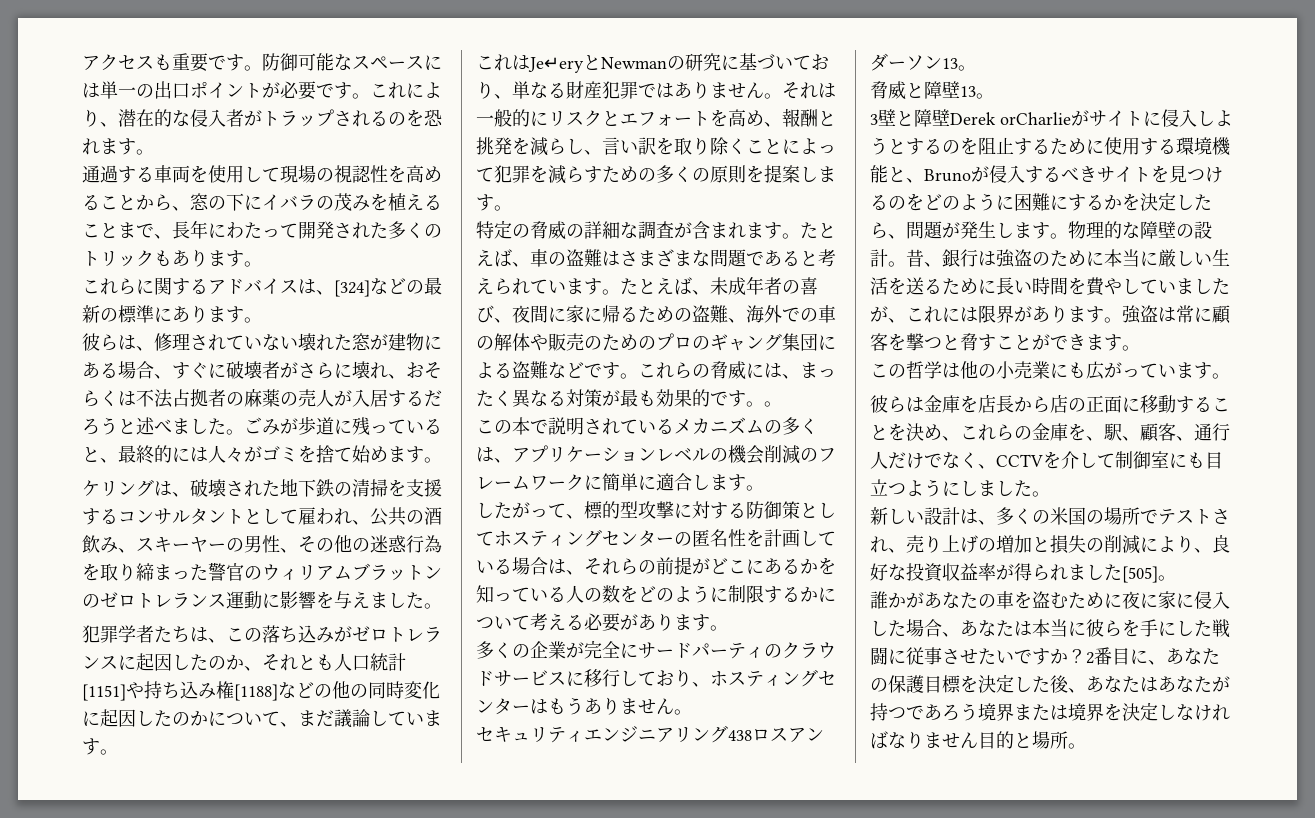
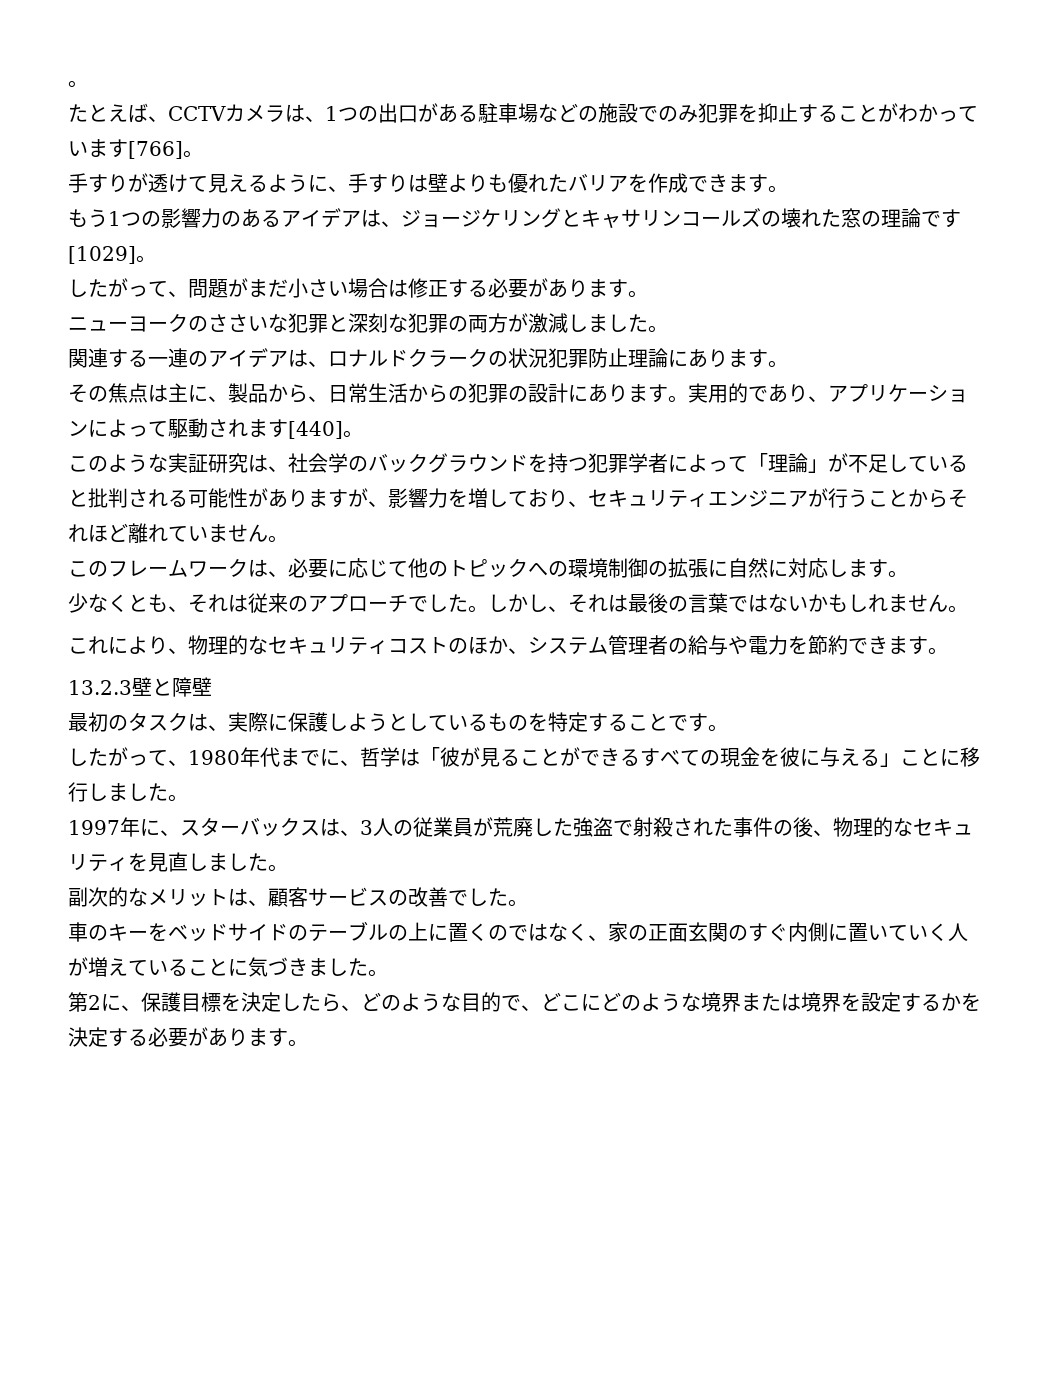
[82,53,442,72] [82,81,442,100] [82,109,443,127] [82,138,154,155] [82,165,442,183] [82,193,442,211] [82,220,442,239] [82,249,262,267] [82,277,442,297] [82,305,262,323] [82,333,442,351] [82,361,442,379] [82,388,442,408] [82,416,442,436] [82,445,442,464] [82,479,442,497] [82,507,442,526] [82,535,442,553] [82,562,442,581] [82,591,442,609] [82,625,442,643] [82,653,406,671] [82,681,440,701] [82,709,442,728] [82,738,118,755] [476,53,829,73] [476,81,836,99] [476,108,836,127] [476,137,836,156] [476,165,836,184] [476,194,512,211] [476,220,836,240] [476,249,836,267] [476,276,818,295] [476,305,836,323] [476,333,836,351] [476,361,836,380] [476,389,782,408] [476,417,818,435] [476,445,836,464] [476,473,764,491] [476,501,836,519] [476,529,836,547] [476,557,836,575] [476,585,836,603] [476,613,728,632] [476,640,836,659] [476,669,836,687] [476,697,692,715] アクセスも重要です。防御可能なスペースには単一の出口ポイントが必要です。これにより、潜在的な侵入者がトラップされるのを恐れます。 // 通過する車両を使用して現場の視認性を高めることから、窓の下にイバラの茂みを植えることまで、長年にわたって開発された多くのトリックもあります。 // これらに関するアドバイスは、[324]などの最新の標準にあります。 // 彼らは、修理されていない壊れた窓が建物にある場合、すぐに破壊者がさらに壊れ、おそらくは不法占拠者の麻薬の売人が入居するだろうと述べました。ごみが歩道に残っていると、最終的には人々がゴミを捨て始めます。 // ケリングは、破壊された地下鉄の清掃を支援するコンサルタントとして雇われ、公共の酒飲み、スキーヤーの男性、その他の迷惑行為を取り締まった警官のウィリアムブラットンのゼロトレランス運動に影響を与えました。 // 犯罪学者たちは、この落ち込みがゼロトレランスに起因したのか、それとも人口統計[1151]や持ち込み権[1188]などの他の同時変化に起因したのかについて、まだ議論しています。 // これはJe↵eryとNewmanの研究に基づいており、単なる財産犯罪ではありません。それは一般的にリスクとエフォートを高め、報酬と挑発を減らし、言い訳を取り除くことによって犯罪を減らすための多くの原則を提案します。 // 特定の脅威の詳細な調査が含まれます。たとえば、車の盗難はさまざまな問題であると考えられています。たとえば、未成年者の喜び、夜間に家に帰るための盗難、海外での車の解体や販売のためのプロのギャング集団による盗難などです。これらの脅威には、まったく異なる対策が最も効果的です。。 // この本で説明されているメカニズムの多くは、アプリケーションレベルの機会削減のフレームワークに簡単に適合します。 // したがって、標的型攻撃に対する防御策としてホスティングセンターの匿名性を計画している場合は、それらの前提がどこにあるかを知っている人の数をどのように制限するかについて考える必要があります。 // 多くの企業が完全にサードパーティのクラウドサービスに移行しており、ホスティングセンターはもうありません。 // -> [68,80,88,88] [68,103,978,124] [68,139,203,159] [68,173,788,193] [68,208,961,228] [68,246,156,264] [68,278,648,298] [68,313,668,333] [68,348,788,368] [68,383,968,403] [68,418,363,439] [68,453,968,473] [68,488,588,508] 。 // たとえば、CCTVカメラは、1つの出口がある駐車場などの施設でのみ犯罪を抑止することがわかっています[766]。 // 手すりが透けて見えるように、手すりは壁よりも優れたバリアを作成できます。 // もう1つの影響力のあるアイデアは、ジョージケリングとキャサリンコールズの壊れた窓の理論です[1029]。 // したがって、問題がまだ小さい場合は修正する必要があります。 // ニューヨークのささいな犯罪と深刻な犯罪の両方が激減しました。 // 関連する一連のアイデアは、ロナルドクラークの状況犯罪防止理論にあります。 // その焦点は主に、製品から、日常生活からの犯罪の設計にあります。実用的であり、アプリケーションによって駆動されます[440]。 // このような実証研究は、社会学のバックグラウンドを持つ犯罪学者によって「理論」が不足していると批判される可能性がありますが、影響力を増しており、
[674,725,824,743] [870,53,976,71] [870,81,994,100] [870,109,1233,127] [870,137,1231,156] [870,165,1223,183] [870,192,1212,211] [870,221,1212,239] [870,249,1230,268] [870,277,1230,296] [870,305,1231,324] [870,333,1140,351] [870,361,1230,380] [870,394,1230,413] [870,423,1230,442] [870,451,1223,469] [870,479,1050,497] [870,507,1230,525] [870,535,1230,554] [870,563,1176,583] [870,591,1230,609] [870,619,1230,638] [870,647,1220,665] [870,678,888,692] リング438ロスアンダーソン13。 // 脅威と障壁13。 // 3壁と障壁Derek orCharlieがサイトに侵入しようとするのを阻止するために使用する環境機能と、Brunoが侵入するべきサイトを見つけるのをどのように困難にするかを決定したら、問題が発生します。物理的な障壁の設計。昔、銀行は強盗のために本当に厳しい生活を送るために長い時間を費やしていましたが、これには限界があります。強盗は常に顧客を撃つと脅すことができます。 // この哲学は他の小売業にも広がっています。 // 彼らは金庫を店長から店の正面に移動することを決め、これらの金庫を、駅、顧客、通行人だけでなく、CCTVを介して制御室にも目立つようにしました。 // 新しい設計は、多くの米国の場所でテストされ、売り上げの増加と損失の削減により、良好な投資収益率が得られました[505]。 // 誰かがあなたの車を盗むために夜に家に侵入した場合、あなたは本当に彼らを手にした戦闘に従事させたいですか？2番目に、あなたの -> [808,488,968,508] [68,523,288,543] [68,558,908,578] [68,593,968,613] [68,635,948,655] [68,677,212,697] [68,712,728,732] [68,747,980,767] [68,782,188,802] [68,817,973,837] [68,852,288,872] [68,887,528,907] [68,921,968,942] [68,957,388,977] [68,992,141,1012] が行うことからそれほど離れていません。 // このフレームワークは、必要に応じて他のトピックへの環境制御の拡張に自然に対応します。 // 少なくとも、それは従来のアプローチでした。しかし、それは最後の言葉ではないかもしれません。 // これにより、物理的なセキュリティコストのほか、システム管理者の給与や電力を節約できます。 // 13.2.3壁と障壁 // 最初のタスクは、実際に保護しようとしているものを特定することです。 // したがって、1980年代までに、哲学は「彼が見ることができるすべての現金を彼に与える」ことに移行しました。 // 1997年に、スターバックスは、3人の従業員が荒廃した強盗で射殺された事件の後、物理的なセキュリティを見直しました。 // 副次的なメリットは、顧客サービスの改善でした。 // 車のキーをベッドサイドのテーブルの上に置くのではなく、家の正面玄関のすぐ内側に置いていく人が増えていることに気づきました。 // 第2に、
[1050,675,1230,693] [870,702,1230,721] [870,731,1068,749] 後、あなたはあなたが持つであろう境界または境界を決定しなければなりません目的と場所 -> [321,992,981,1012] [68,1027,288,1047] ら、どのような目的で、どこにどのような境界または境界を設定するかを決定する必要があります

